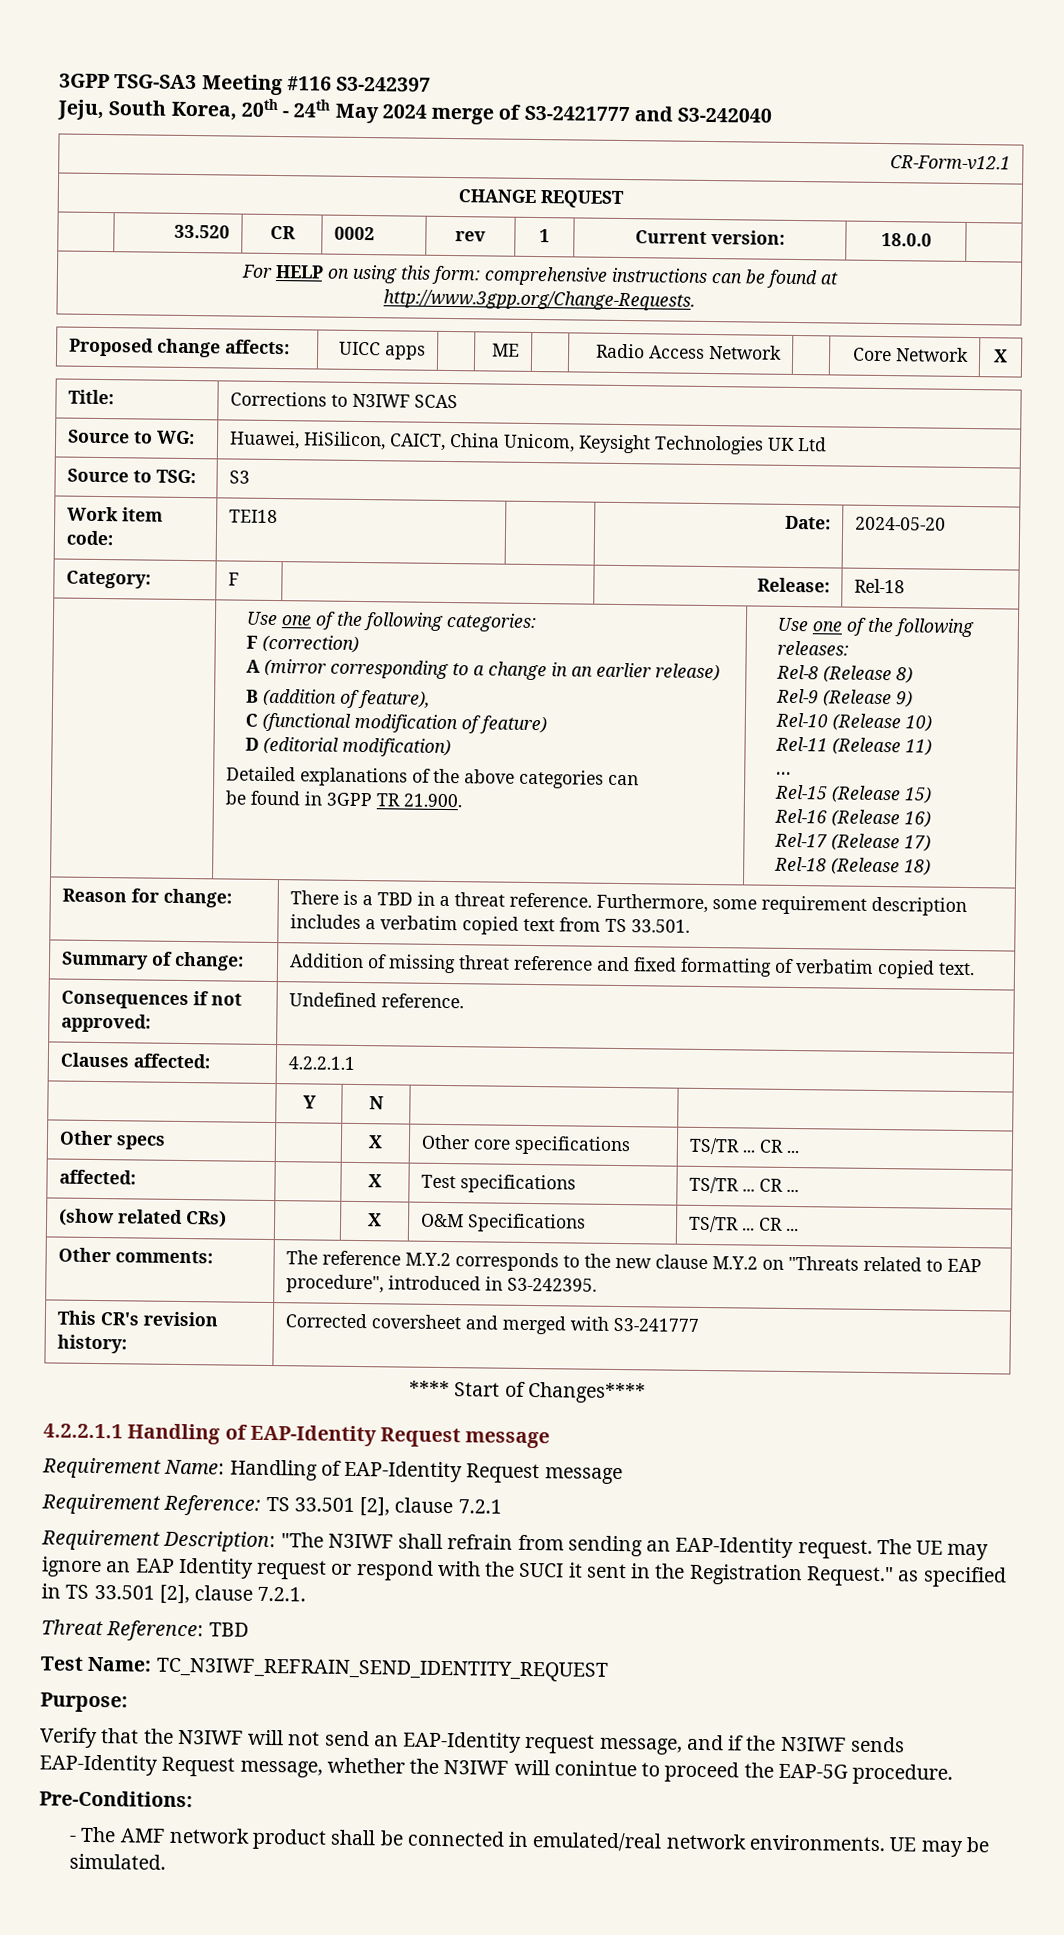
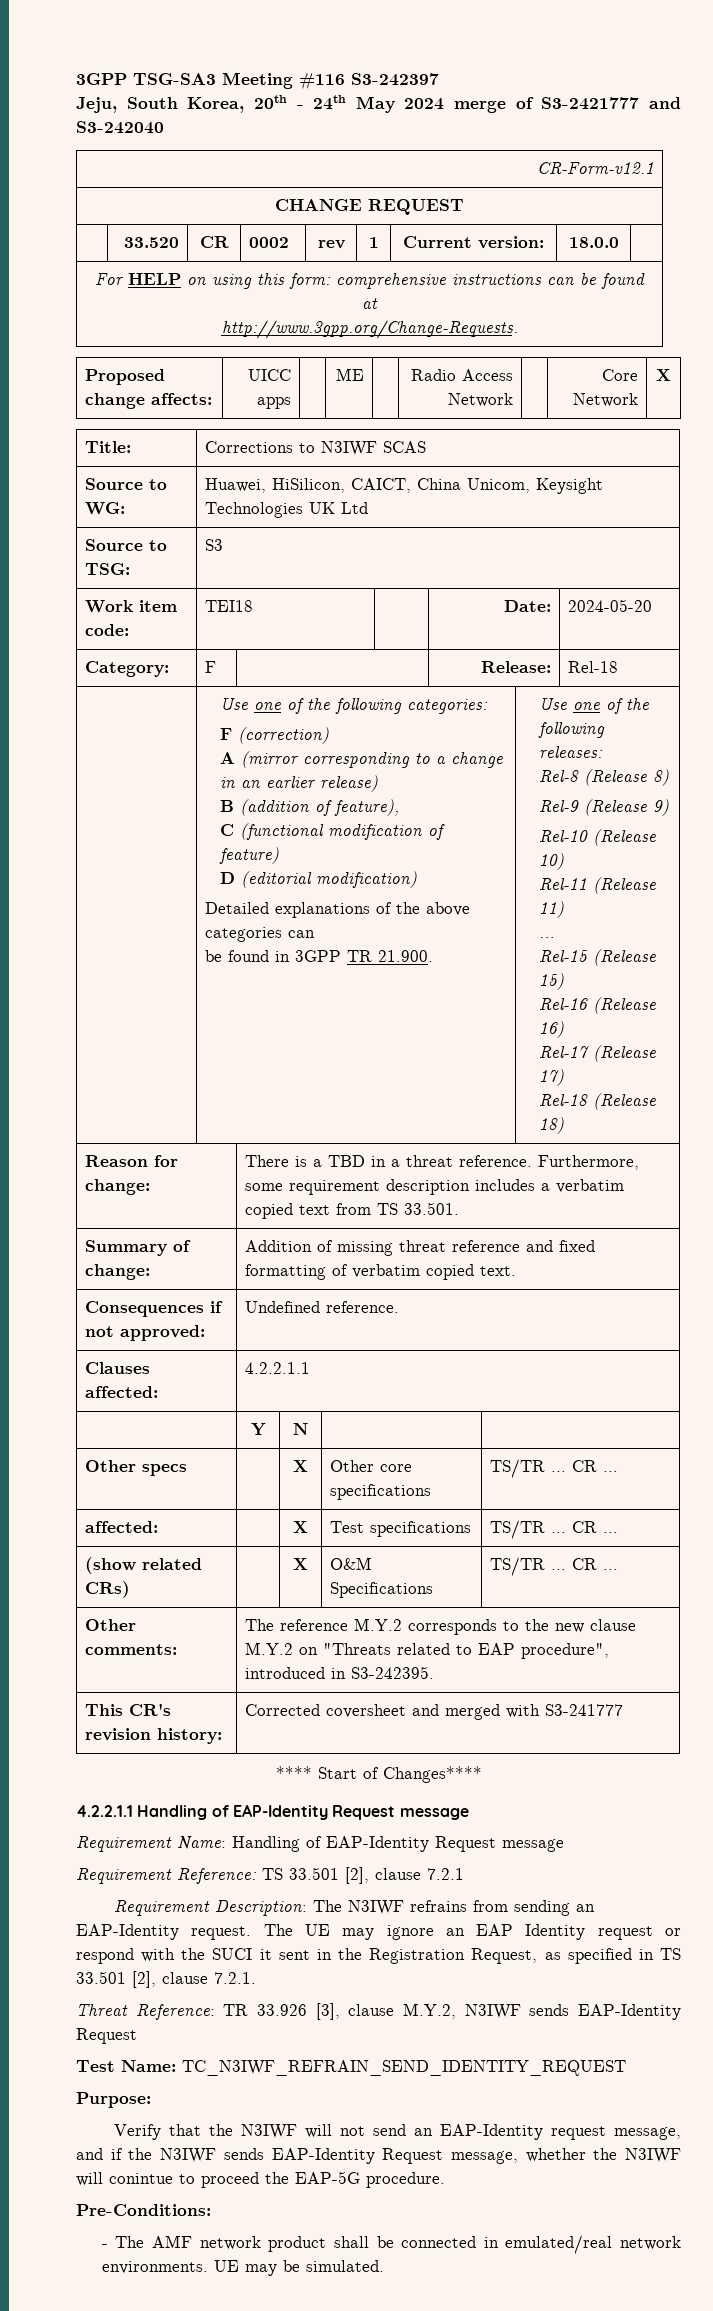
[280,1532,514,1550] "The N3IWF shall refrain -> [312,1900,467,1915] The N3IWF refrains
[805,1566,894,1587] Request." -> [471,1948,538,1964] Request,
[208,1622,249,1637] TBD -> [223,2003,681,2020] [76,2028,137,2044] TR 33.926 [3], clause M.Y.2, N3IWF sends EAP-Identity Request

